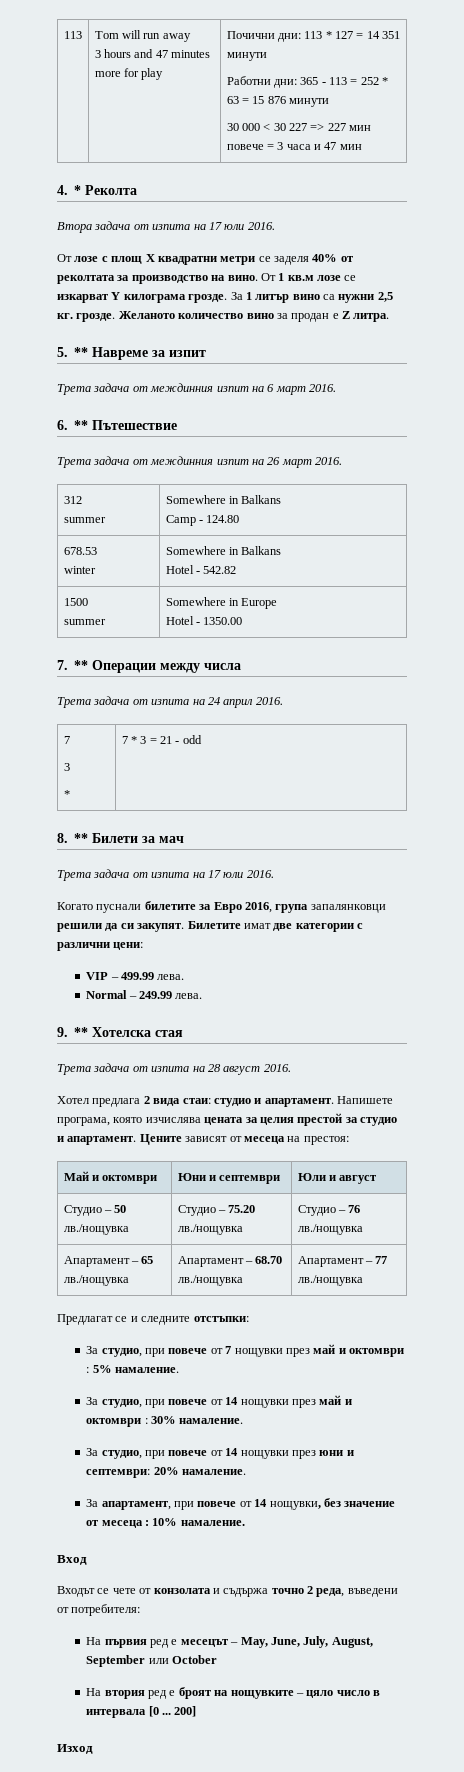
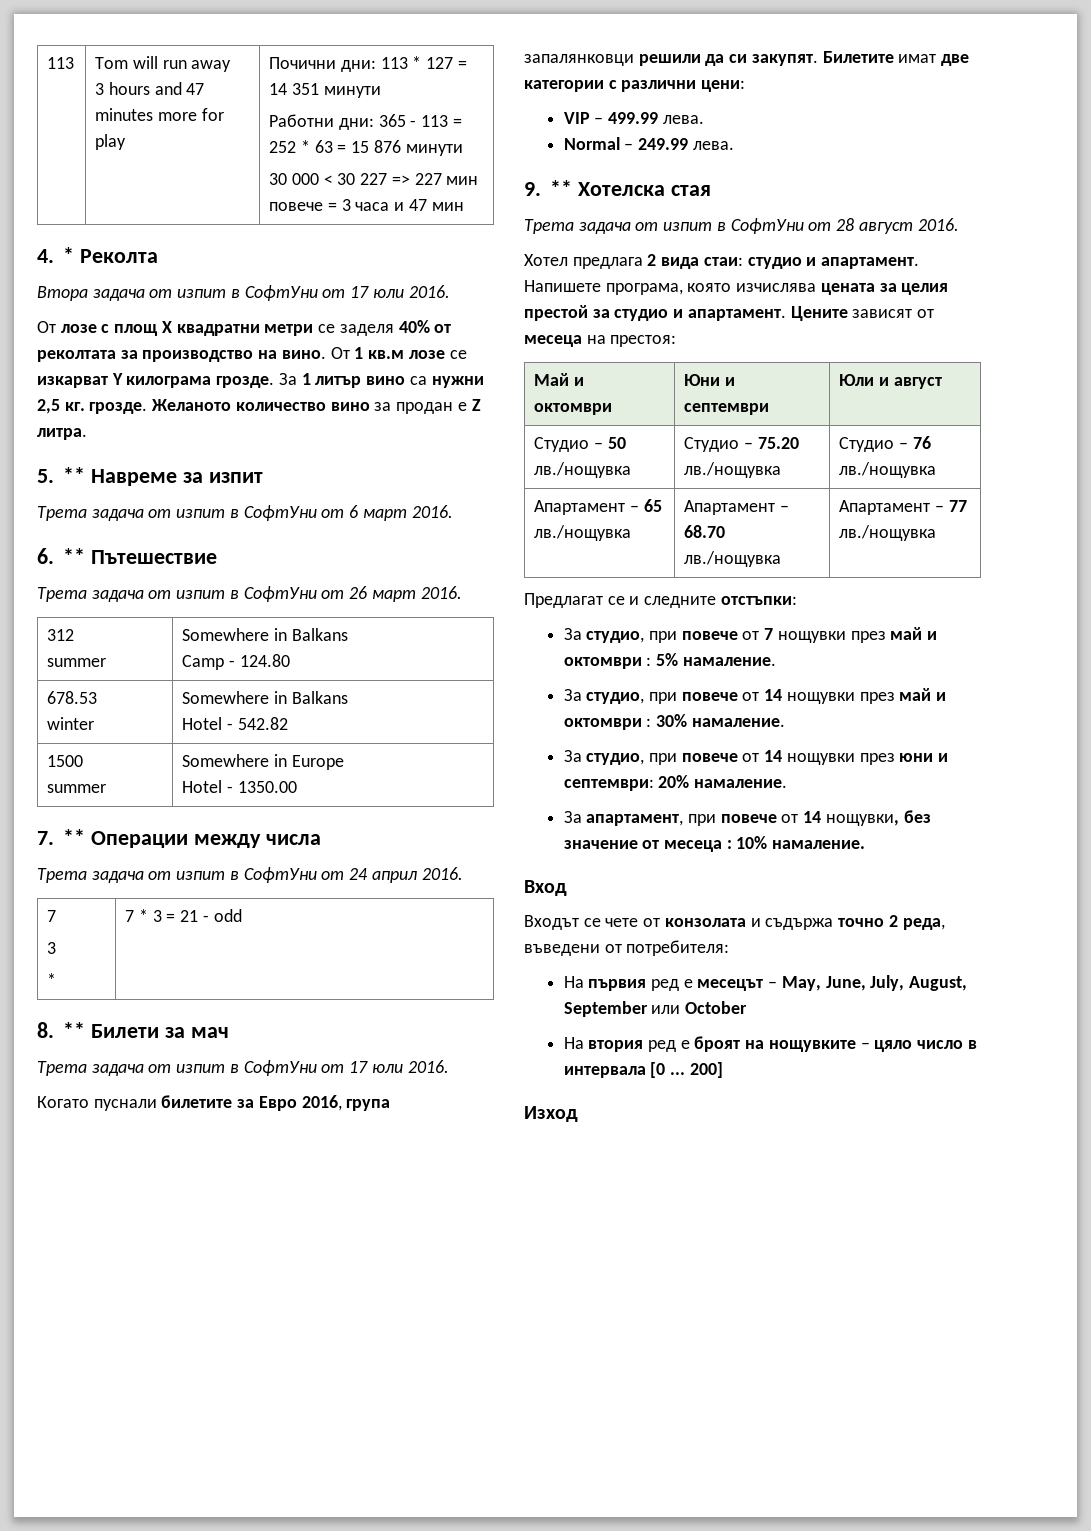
[152,224,206,230] изпитa на -> [177,285,346,301] изпит в СофтУни от
[150,383,264,392] междинния изпит на -> [176,505,345,521] изпит в СофтУни от
[150,456,264,465] междинния изпит на -> [176,586,345,602] изпит в СофтУни от
[151,699,205,705] изпита на -> [176,867,345,883] изпит в СофтУни от
[151,872,205,878] изпитa на -> [176,1060,345,1076] изпит в СофтУни от
[151,1066,205,1072] изпита на -> [663,218,832,234] изпит в СофтУни от

